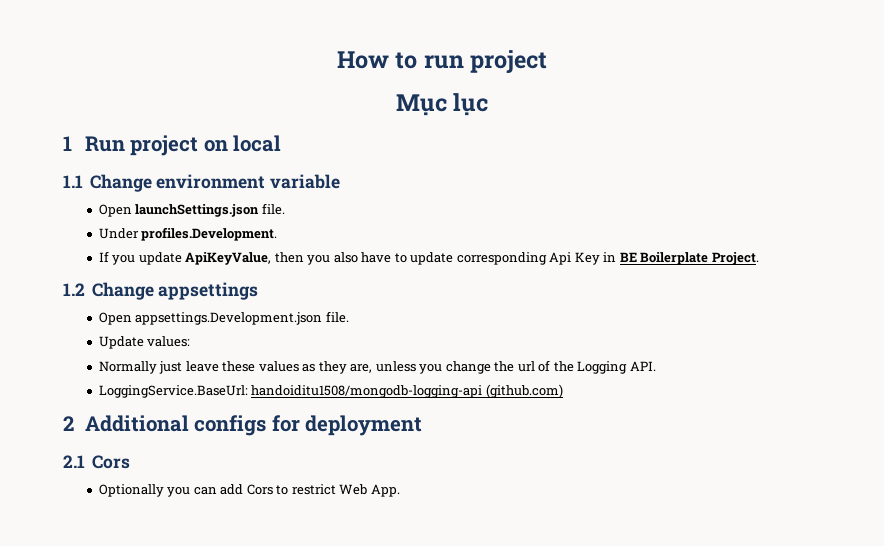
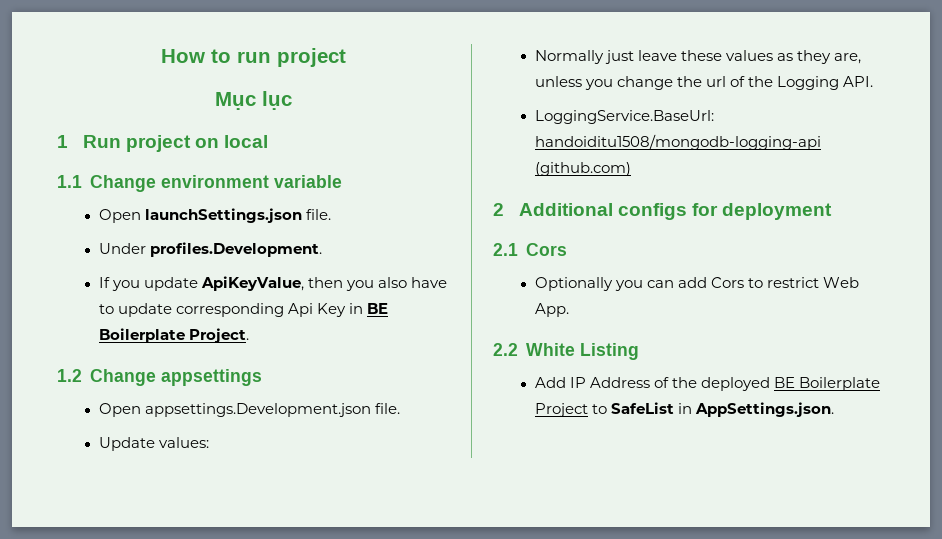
(400, 490) none -> [493,343,639,360] [534,377,881,391] [534,402,835,417] // 2.2 White Listing // Add IP Address of the deployed BE Boilerplate Project to SafeList in AppSettings.json.

